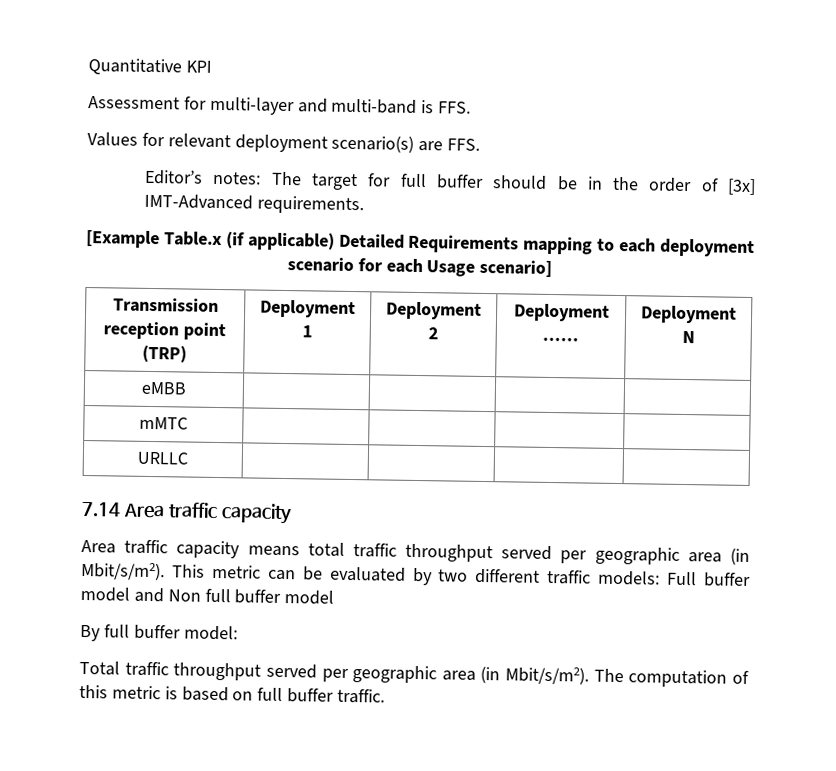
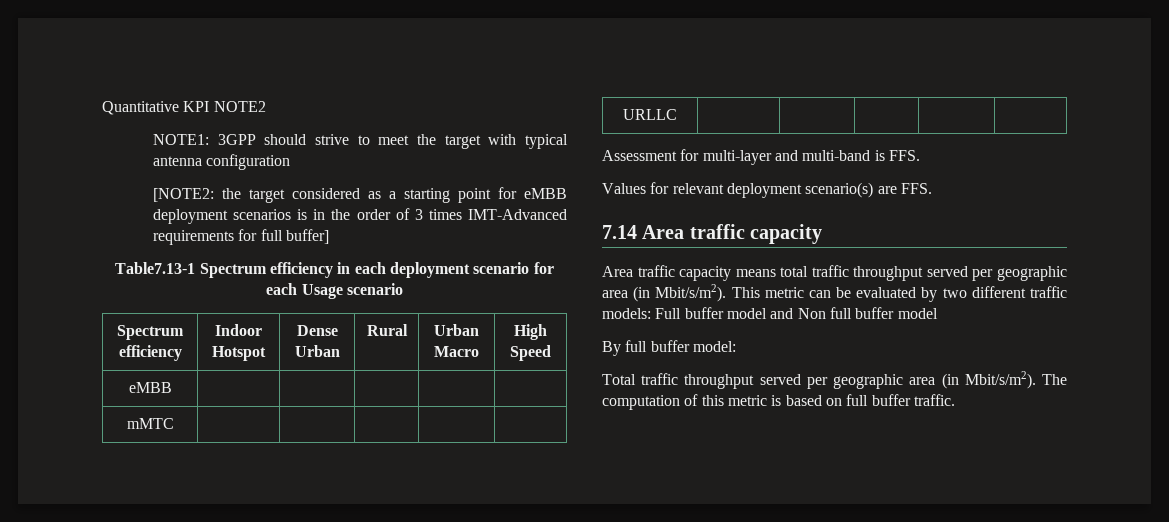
(212, 66) none -> [213,101,266,112] [152,134,568,149] [152,154,291,170] [152,187,567,203] [152,208,567,224] [152,229,329,245] [115,262,554,278] [266,283,403,299] [117,325,184,340] [118,345,182,361] [215,324,262,336] [212,346,266,361] [296,325,338,336] [294,345,340,357] [366,324,408,336] [434,324,479,336] [434,346,479,357] [514,324,547,340] [510,345,551,361] [128,382,172,393] [126,418,174,429] [623,109,677,120] NOTE2 // NOTE1: 3GPP should strive to meet the target with typical antenna configuration // [NOTE2: the target considered as a starting point for eMBB deployment scenarios is in the order of 3 times IMT-Advanced requirements for full buffer] // Table7.13-1 Spectrum efficiency in each deployment scenario for each Usage scenario // Spectrum efficiency | Indoor Hotspot | Dense Urban | Rural | Urban Macro | High Speed // eMBB | | | | | // mMTC | | | | | // URLLC | | | | |
[144,169,756,196] [144,193,365,215] [86,230,755,258] [286,257,553,278] [112,297,219,313] [103,321,226,341] [142,344,187,363] [260,299,356,319] [301,325,313,338] [386,301,482,320] [427,327,439,340] [512,303,610,322] [542,336,579,342] [640,305,737,324] [681,330,695,344] [141,381,187,395] [139,416,188,430] [137,451,188,465] // Editor’s notes: The target for full buffer should be in the order of [3x] IMT-Advanced requirements. // [Example Table.x (if applicable) Detailed Requirements mapping to each deployment scenario for each Usage scenario] // Transmission reception point (TRP) | Deployment 1 | Deployment 2 | Deployment …… | Deployment N // eMBB | | | | // mMTC | | | | // URLLC | | | | -> (932, 188) none

